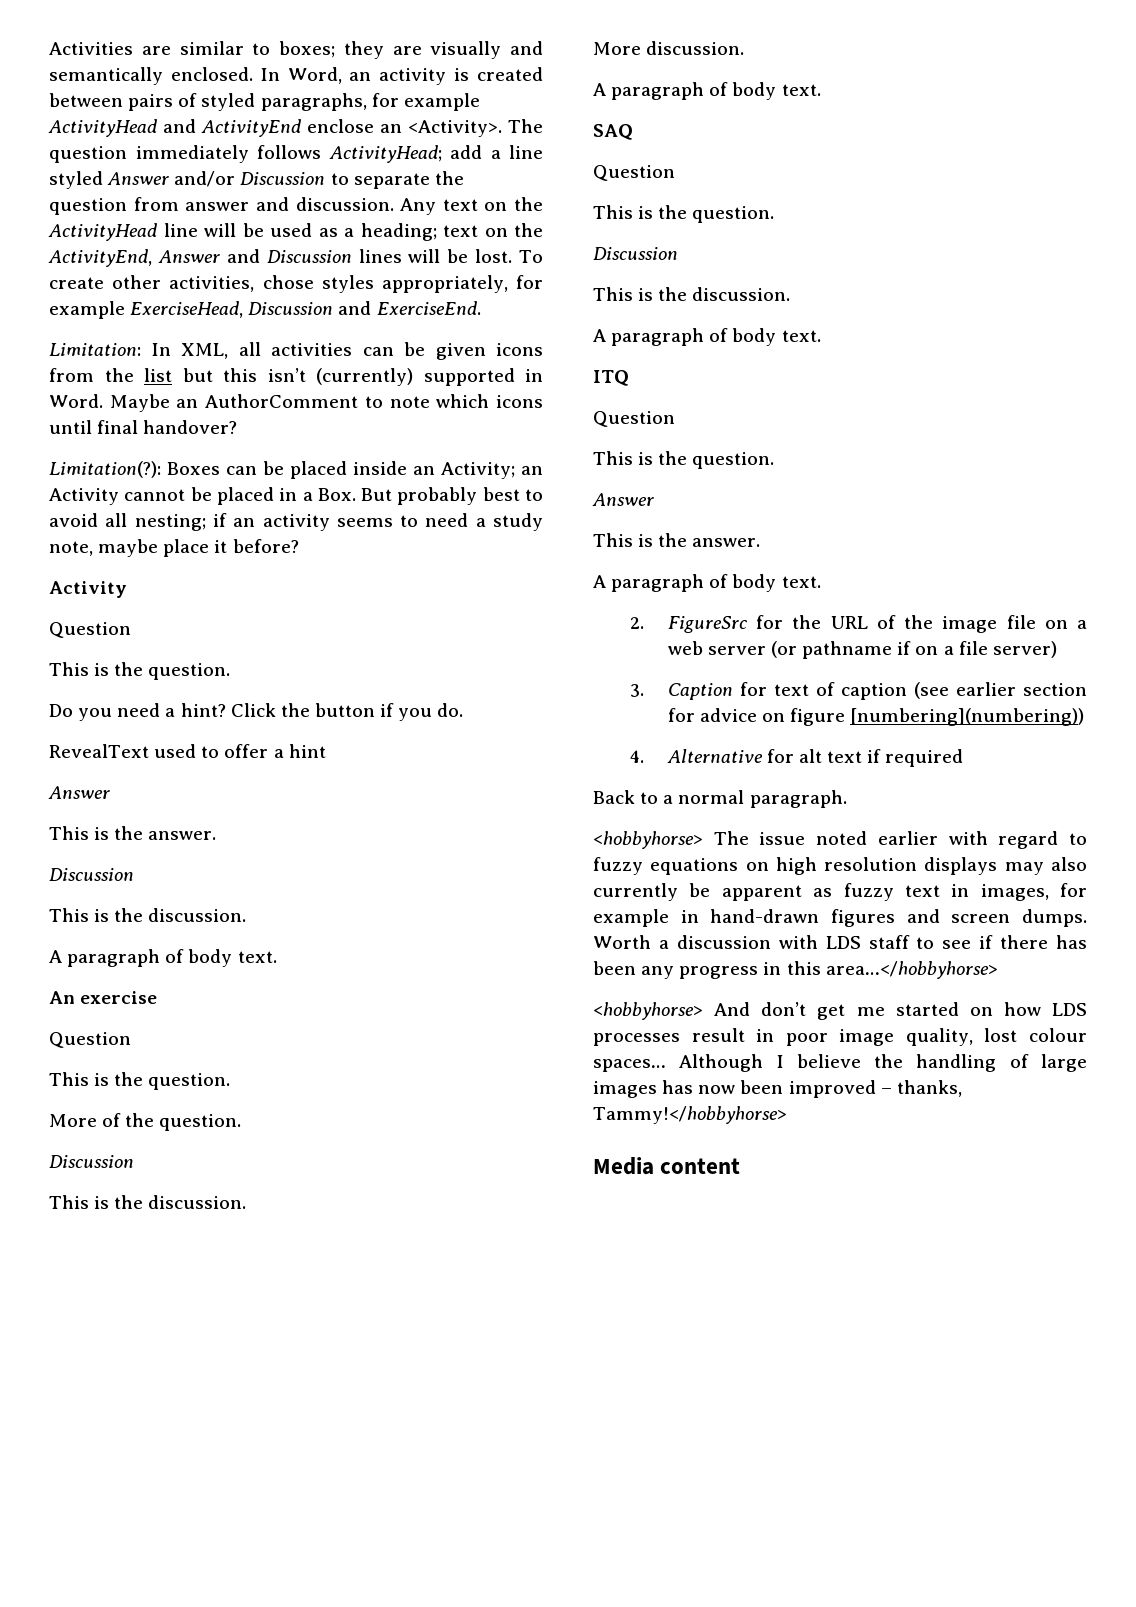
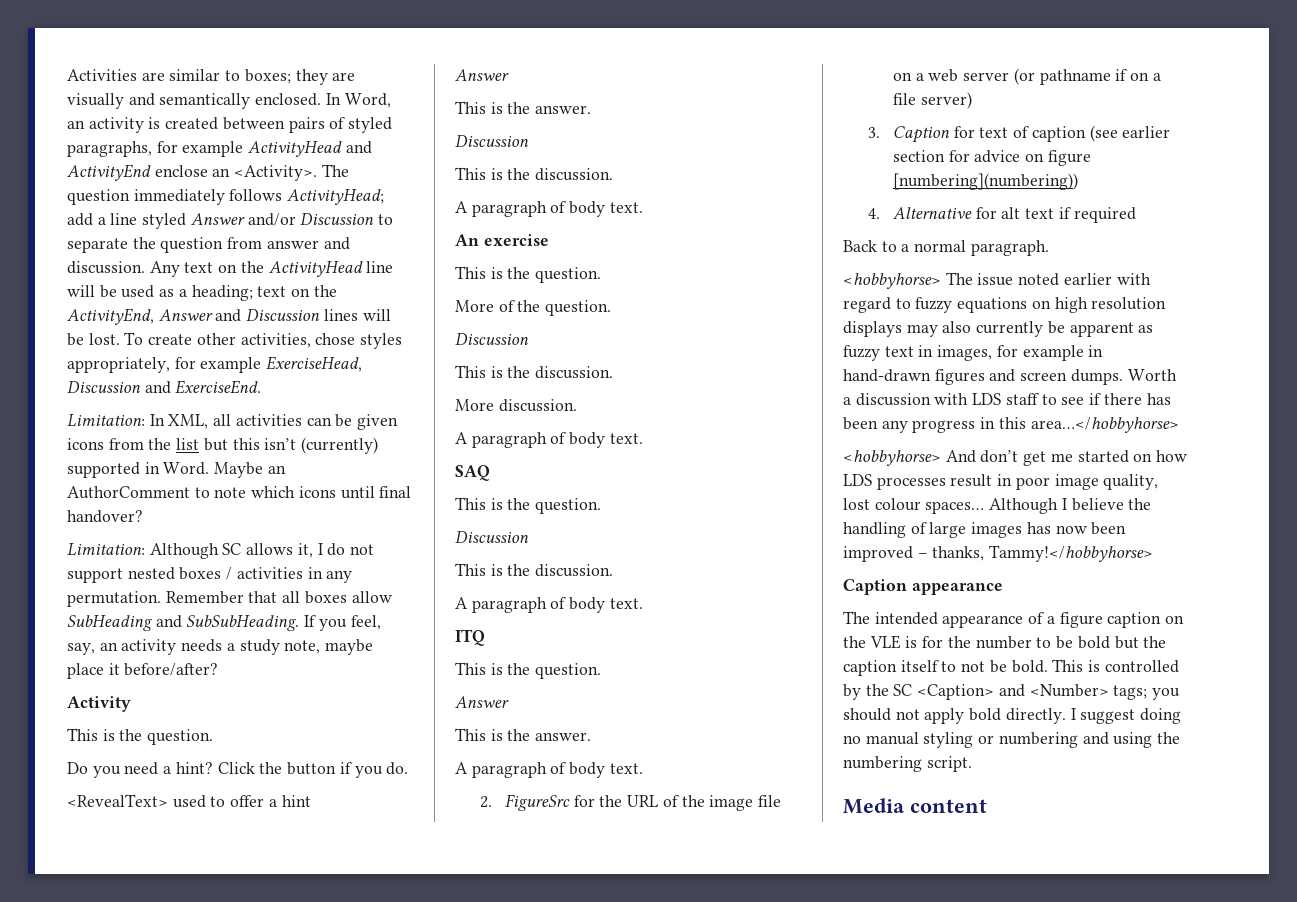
[49,461,543,479] [49,487,544,505] [49,513,469,531] Limitation(?): Boxes can be placed inside an Activity; an Activity cannot be placed in a Box. But probably best to avoid all nesting; if an activity seems to need -> [67,543,375,559] [67,567,353,583] [67,591,392,607] [67,615,381,631] [67,639,223,655] Limitation: Although SC allows it, I do not support nested boxes / activities in any permutation. Remember that all boxes allow SubHeading and SubSubHeading. If you feel, say, an activity needs
[232,539,299,553] [49,581,127,598] [49,622,131,638] before? // Activity // Question -> [124,663,219,676] [67,696,131,712] before/after? // Activity
[49,744,149,758] RevealText -> [67,794,168,807] <RevealText>
[49,1032,131,1048] // Question -> (549, 240) none
[593,165,675,181] // Question -> (490, 473) none
[593,411,675,427] // Question -> (485, 637) none
(787, 1115) none -> [843,579,1003,595] [843,611,1185,628] [843,635,1167,649] [843,659,1179,676] [843,684,1181,700] [843,708,1182,724] [843,732,1181,748] [843,756,972,772] // Caption appearance // The intended appearance of a figure caption on the VLE is for the number to be bold but the caption itself to not be bold. This is controlled by the SC <Caption> and <Number> tags; you should not apply bold directly. I suggest doing no manual styling or numbering and using the numbering script.

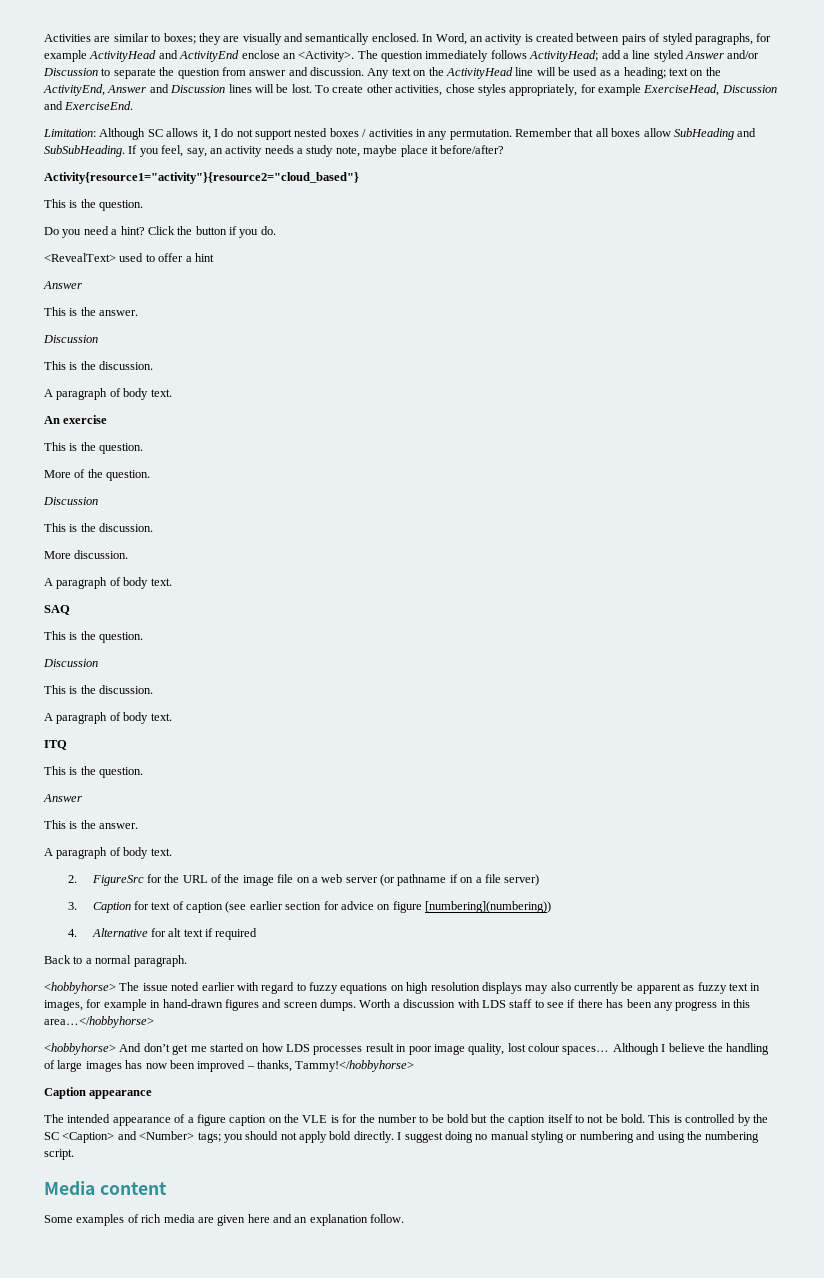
[67,414,399,430] [67,437,379,454] [67,462,286,478] [67,486,412,499] [67,510,143,523] // Limitation: In XML, all activities can be given icons from the list but this isn’t (currently) supported in Word. Maybe an AuthorComment to note which icons until final handover? -> (134, 105) none
[67,696,131,712] Activity -> [44,172,359,184] Activity{resource1="activity"}{resource2="cloud_based"}
(987, 806) none -> [44,1214,405,1226] // Some examples of rich media are given here and an explanation follow.

